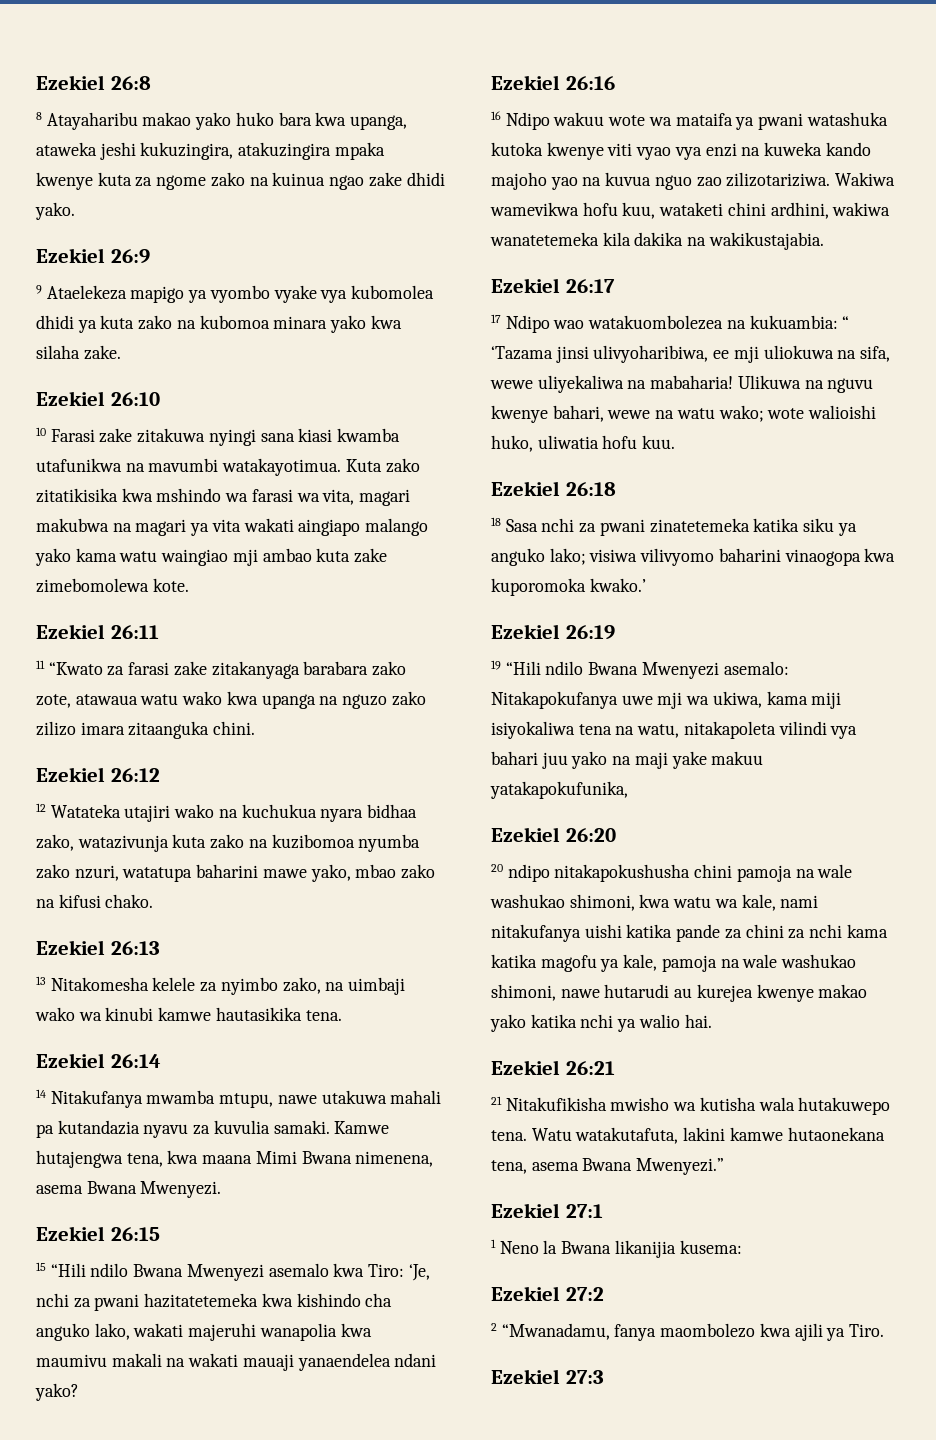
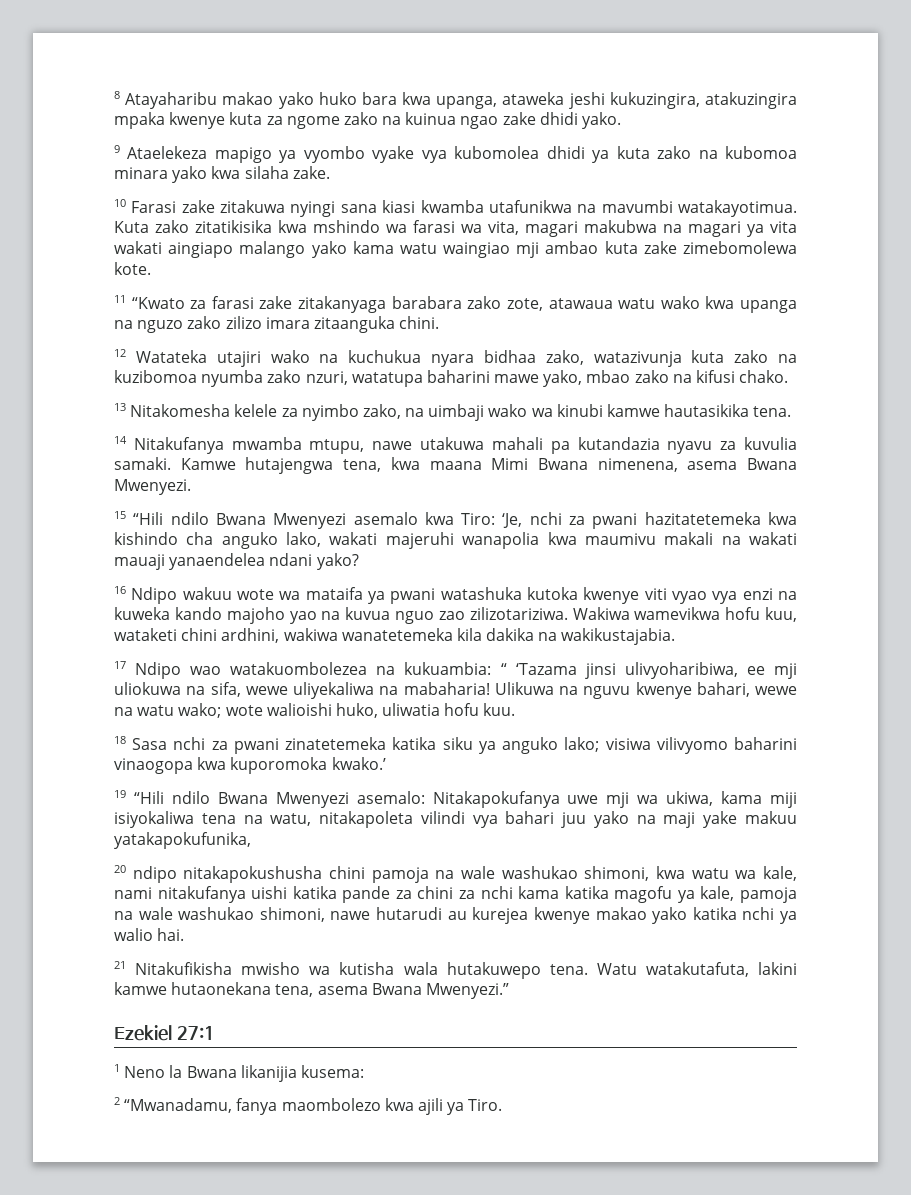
[36,75,151,90] Ezekiel 26:8 // -> (114, 95) none
[36,248,150,264] // Ezekiel 26:9 -> (622, 120) none
[36,391,160,406] // Ezekiel 26:10 -> (330, 172) none
[36,624,159,639] // Ezekiel 26:11 -> (151, 268) none
[36,767,160,782] // Ezekiel 26:12 -> (440, 322) none
[36,940,160,955] // Ezekiel 26:13 -> (789, 376) none
[36,1053,161,1068] // Ezekiel 26:14 -> (792, 411) none
[36,1226,160,1241] // Ezekiel 26:15 -> (191, 487) none
[491,75,615,90] // Ezekiel 26:16 -> (359, 561) none
[491,278,615,293] // Ezekiel 26:17 -> (676, 636) none
[491,481,616,496] // Ezekiel 26:18 -> (516, 709) none
[491,624,615,640] // Ezekiel 26:19 -> (386, 763) none
[491,827,616,842] // Ezekiel 26:20 -> (251, 840) none
[491,1060,615,1075] // Ezekiel 26:21 -> (185, 934) none
[491,1286,604,1301] // Ezekiel 27:2 -> (364, 1071) none
[491,1369,604,1384] // Ezekiel 27:3 -> (503, 1105) none

